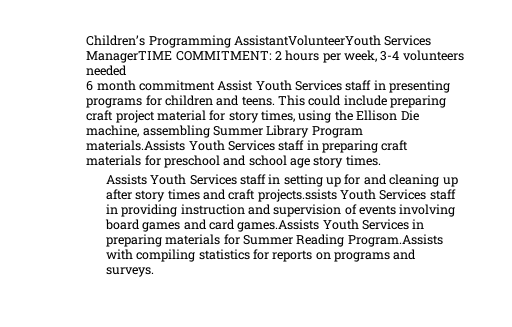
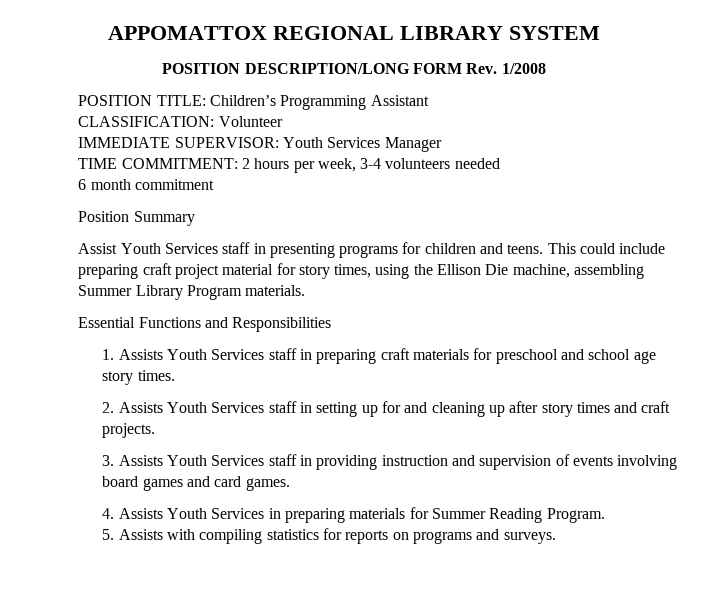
[86,35,432,48] [86,51,173,63] Children’s Programming AssistantVolunteerYouth Services ManagerTIME -> [108,26,600,40] [162,63,546,74] [78,95,429,110] [78,116,283,127] [78,137,442,152] [78,158,118,169] APPOMATTOX REGIONAL LIBRARY SYSTEM // POSITION DESCRIPTION/LONG FORM Rev. 1/2008 // POSITION TITLE: Children’s Programming Assistant // CLASSIFICATION: Volunteer // IMMEDIATE SUPERVISOR: Youth Services Manager // TIME
(215, 85) none -> [78,211,195,226] // Position Summary //
[86,140,186,151] materials.Assists -> [245,285,306,296] [78,317,332,332] [102,349,163,360] materials. // Essential Functions and Responsibilities // 1. Assists
(381, 160) none -> [102,402,115,413] 2.
[257,189,337,202] projects.ssists -> [102,423,156,438] [102,455,163,466] projects. // 3. Assists
[237,219,320,232] games.Assists -> [245,478,290,491] [102,508,163,519] games. // 4. Assists
[347,234,443,247] Program.Assists -> [546,508,605,523] [102,529,163,540] Program. // 5. Assists

